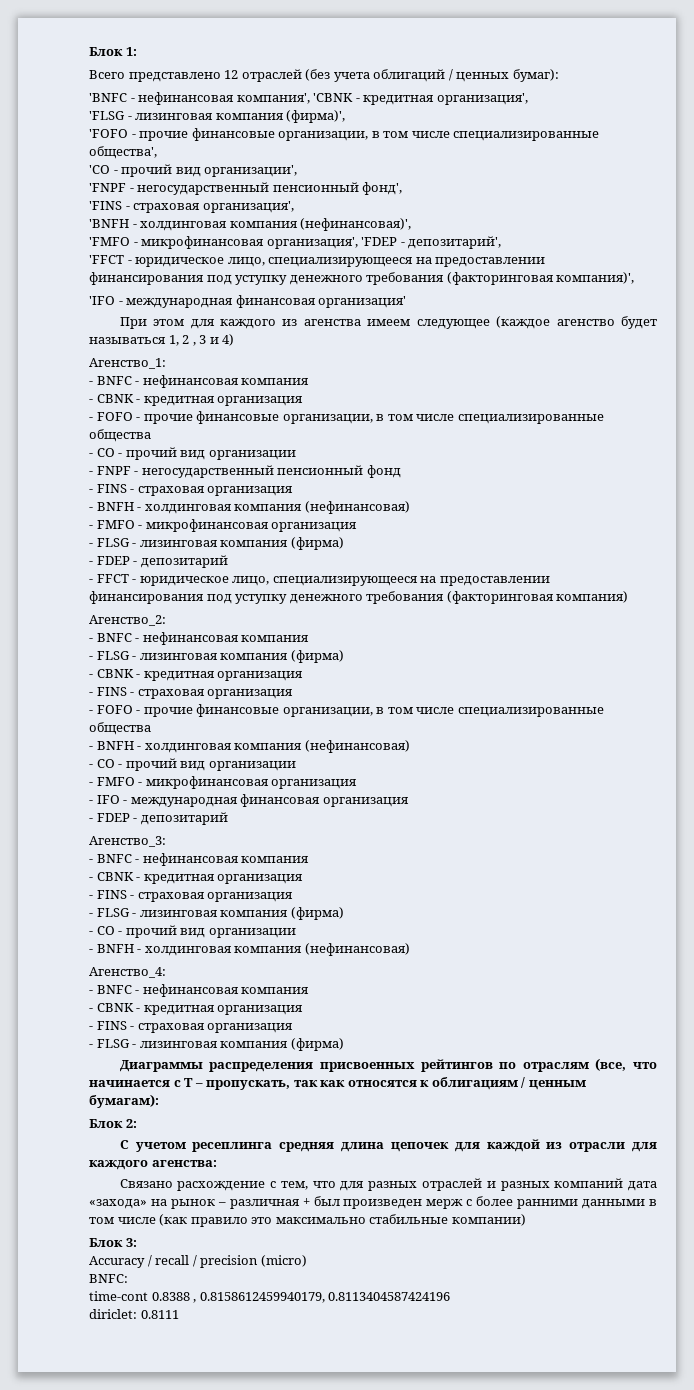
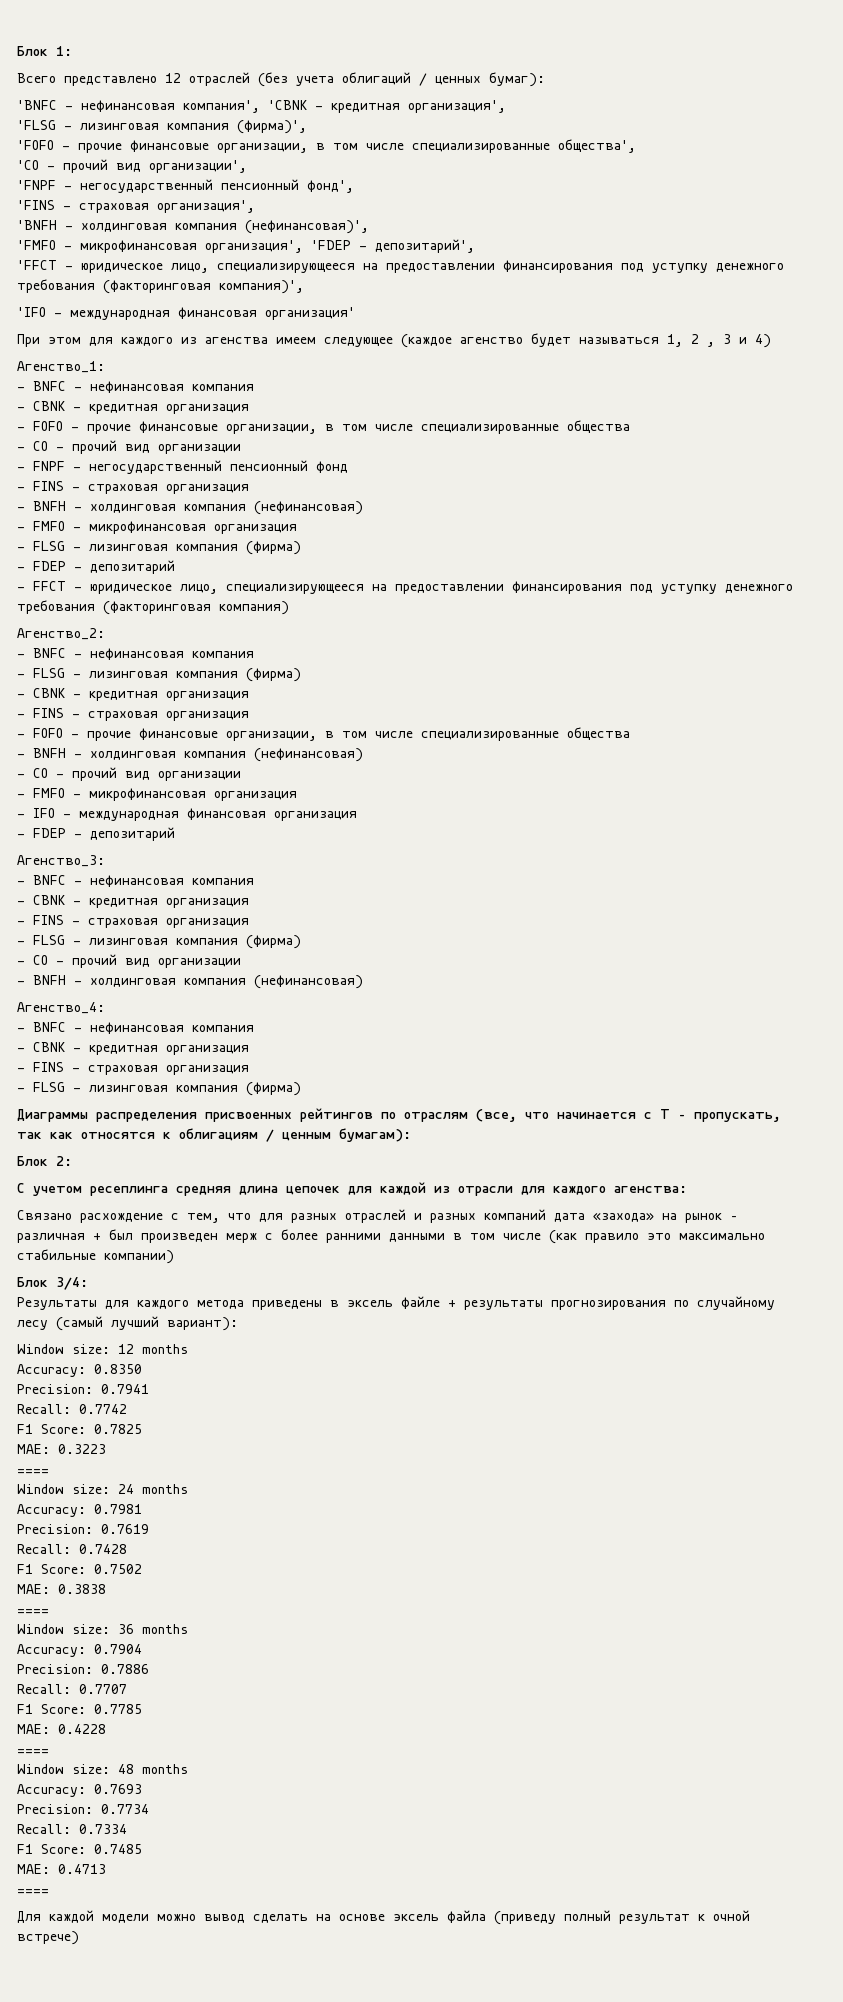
[125,1238,137,1247] [89,1255,307,1268] [89,1274,128,1283] [89,1291,451,1303] [89,1309,179,1319] 3: // Accuracy / recall / precision (micro) // BNFC: // time-cont 0.8388 , 0.8158612459940179, 0.8113404587424196 // diriclet: 0.8111 -> [56,1277,88,1290] [17,1296,775,1310] [17,1316,238,1331] [17,1344,188,1354] [17,1364,142,1377] [17,1384,149,1394] [17,1404,127,1414] [17,1424,142,1434] [17,1444,106,1454] [17,1469,49,1474] [17,1484,188,1494] [17,1504,142,1517] [17,1524,149,1534] [17,1544,127,1554] [17,1564,142,1574] [17,1584,106,1594] [17,1609,49,1614] [17,1624,188,1634] [17,1644,142,1657] [17,1664,149,1674] [17,1684,127,1694] [17,1704,142,1714] [17,1724,106,1734] [17,1749,49,1754] [17,1764,188,1774] [17,1784,142,1797] [17,1804,149,1814] [17,1824,127,1834] [17,1844,142,1854] [17,1864,106,1874] [17,1889,49,1894] [17,1910,750,1925] [17,1931,79,1945] 3/4: // Результаты для каждого метода приведены в эксель файле + результаты прогнозирования по случайному лесу (самый лучший вариант): // Window size: 12 months // Accuracy: 0.8350 // Precision: 0.7941 // Recall: 0.7742 // F1 Score: 0.7825 // MAE: 0.3223 // ==== // Window size: 24 months // Accuracy: 0.7981 // Precision: 0.7619 // Recall: 0.7428 // F1 Score: 0.7502 // MAE: 0.3838 // ==== // Window size: 36 months // Accuracy: 0.7904 // Precision: 0.7886 // Recall: 0.7707 // F1 Score: 0.7785 // MAE: 0.4228 // ==== // Window size: 48 months // Accuracy: 0.7693 // Precision: 0.7734 // Recall: 0.7334 // F1 Score: 0.7485 // MAE: 0.4713 // ==== // Для каждой модели можно вывод сделать на основе эксель файла (приведу полный результат к очной встрече)

